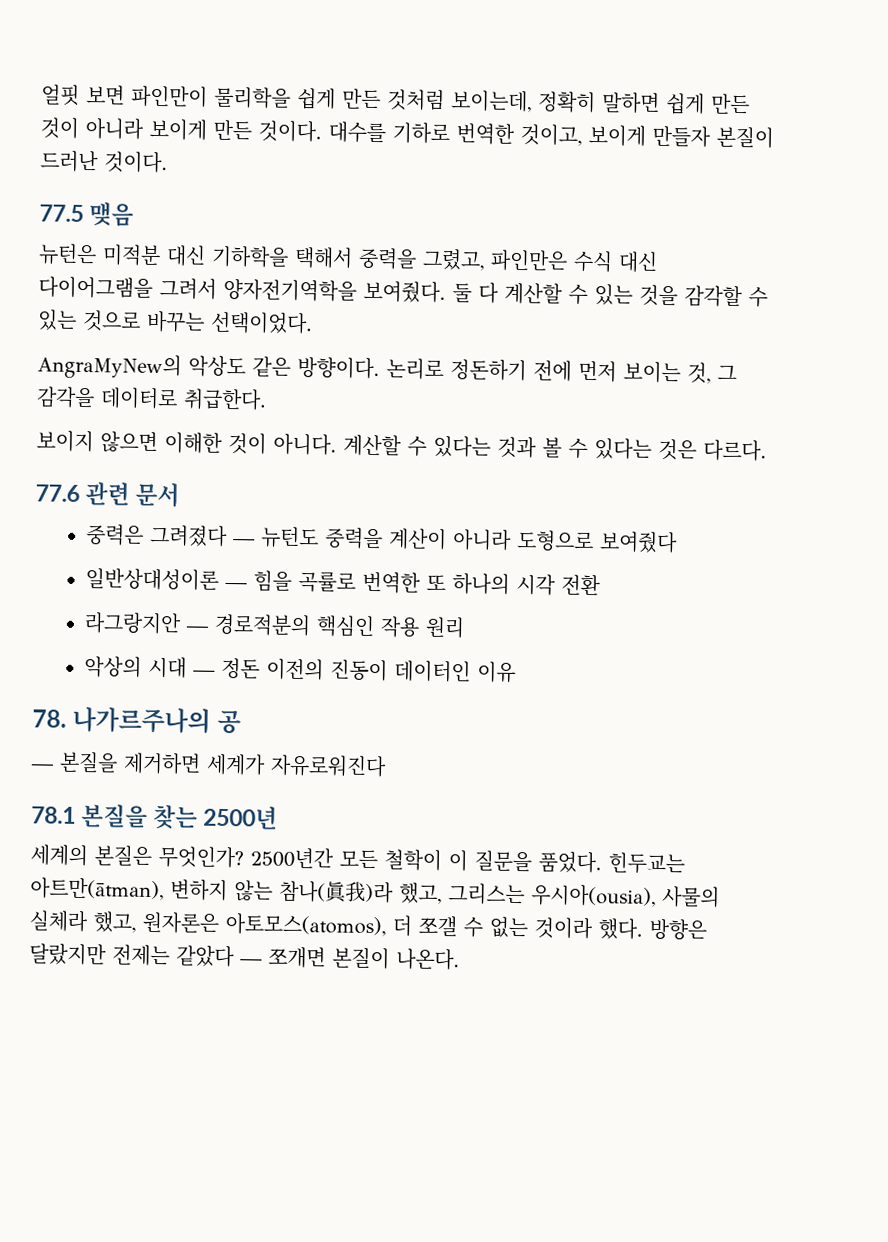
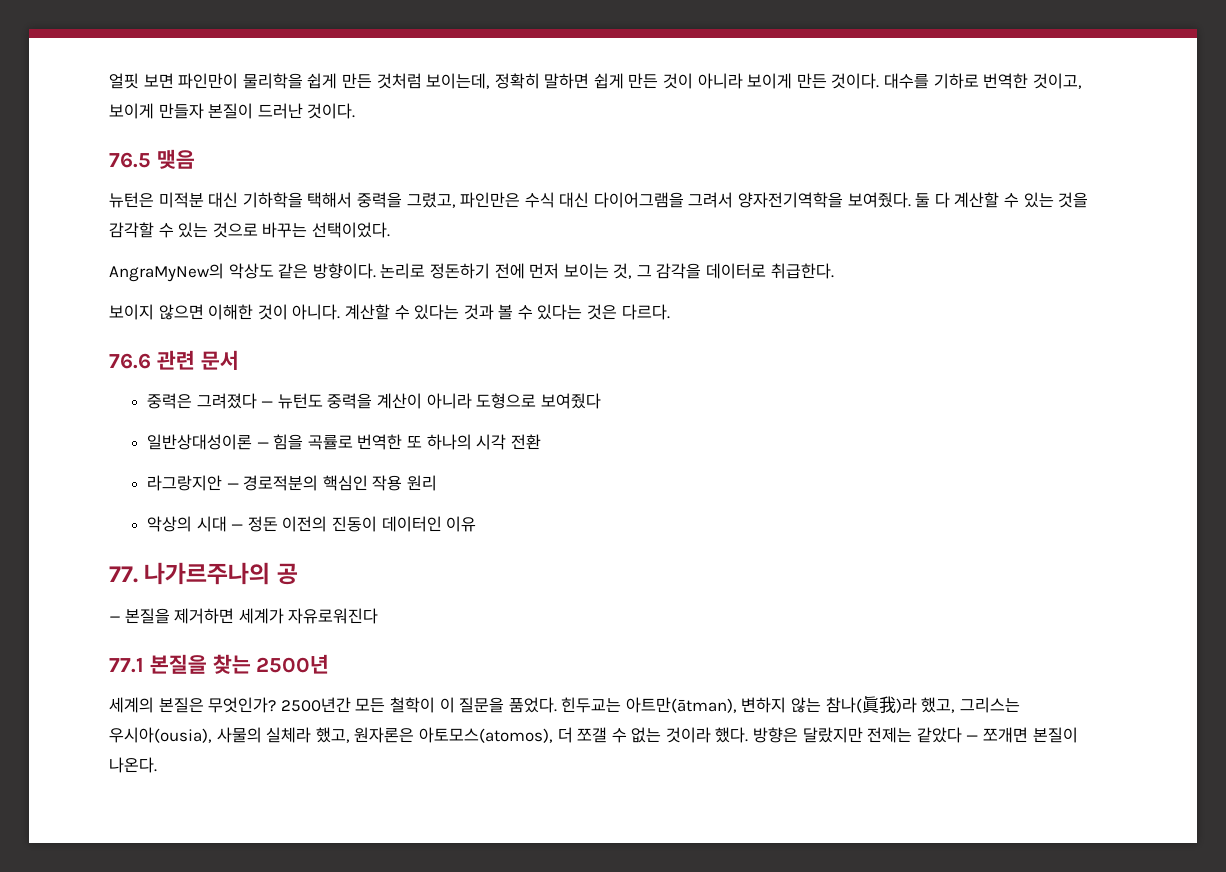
[39,204,84,222] 77.5 -> [109,152,151,168] 76.5
[35,484,80,502] 77.6 -> [109,353,151,369] 76.6
[32,709,67,728] 78. -> [109,566,138,583] 77.
[31,806,76,824] 78.1 -> [109,657,144,673] 77.1

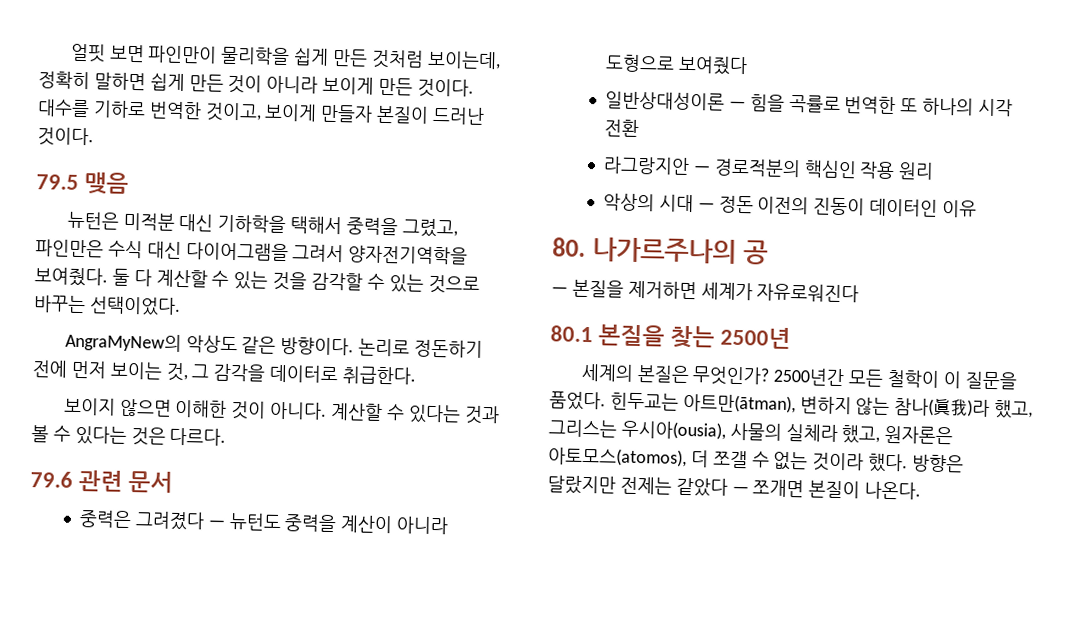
[109,152,151,168] 76.5 -> [36,174,79,190] 79.5
[109,353,151,369] 76.6 -> [30,471,73,488] 79.6
[109,566,138,583] 77. -> [552,237,586,257] 80.
[109,657,144,673] 77.1 -> [550,325,593,343] 80.1

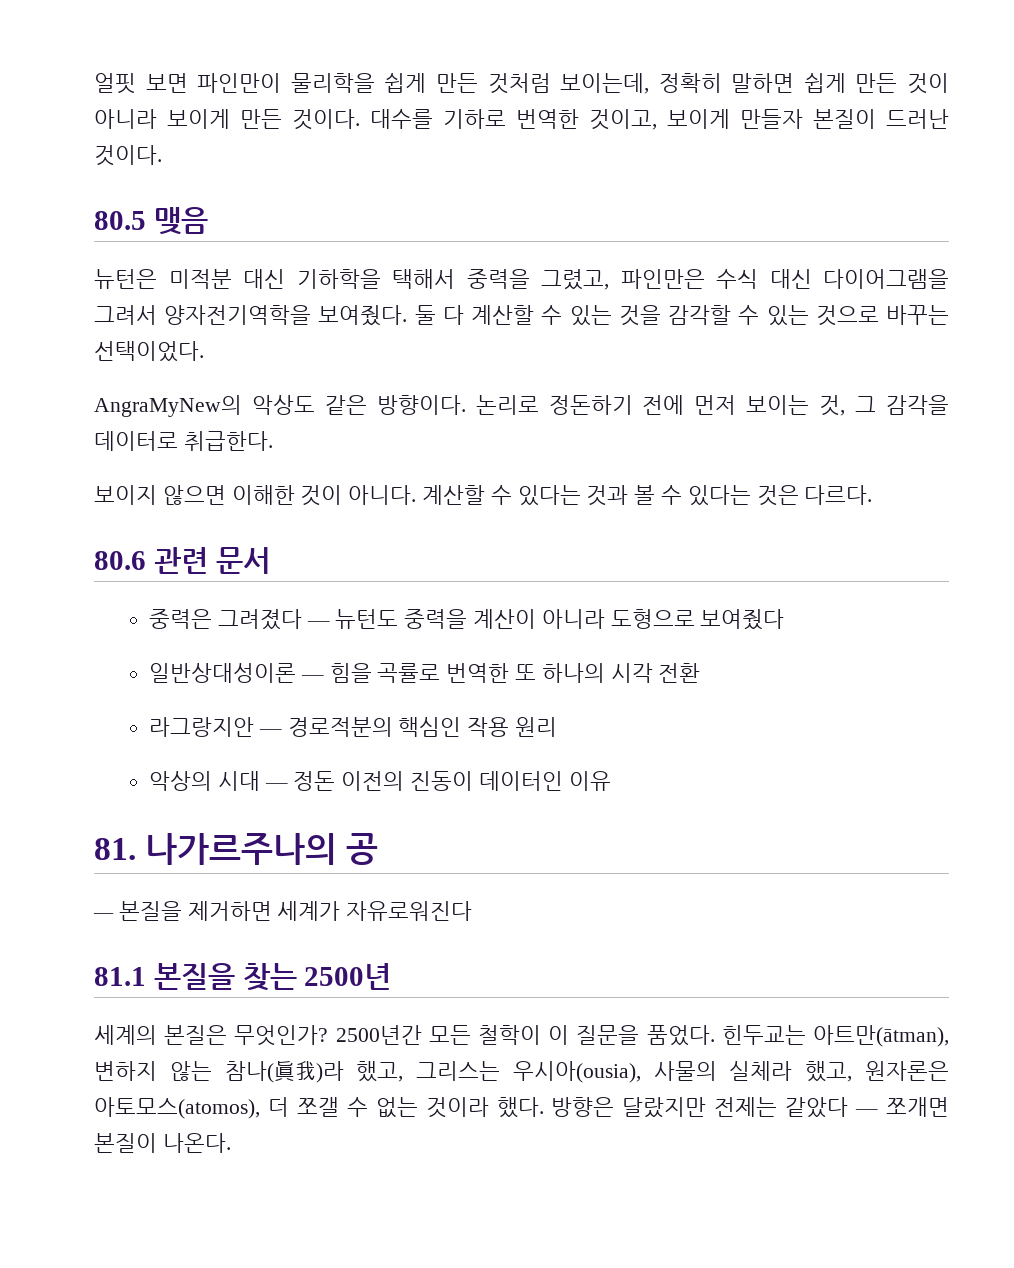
[36,174,79,190] 79.5 -> [94,211,146,230] 80.5
[30,471,73,488] 79.6 -> [94,551,146,570] 80.6
[552,237,586,257] 80. -> [94,838,136,860] 81.
[550,325,593,343] 80.1 -> [94,967,146,986] 81.1

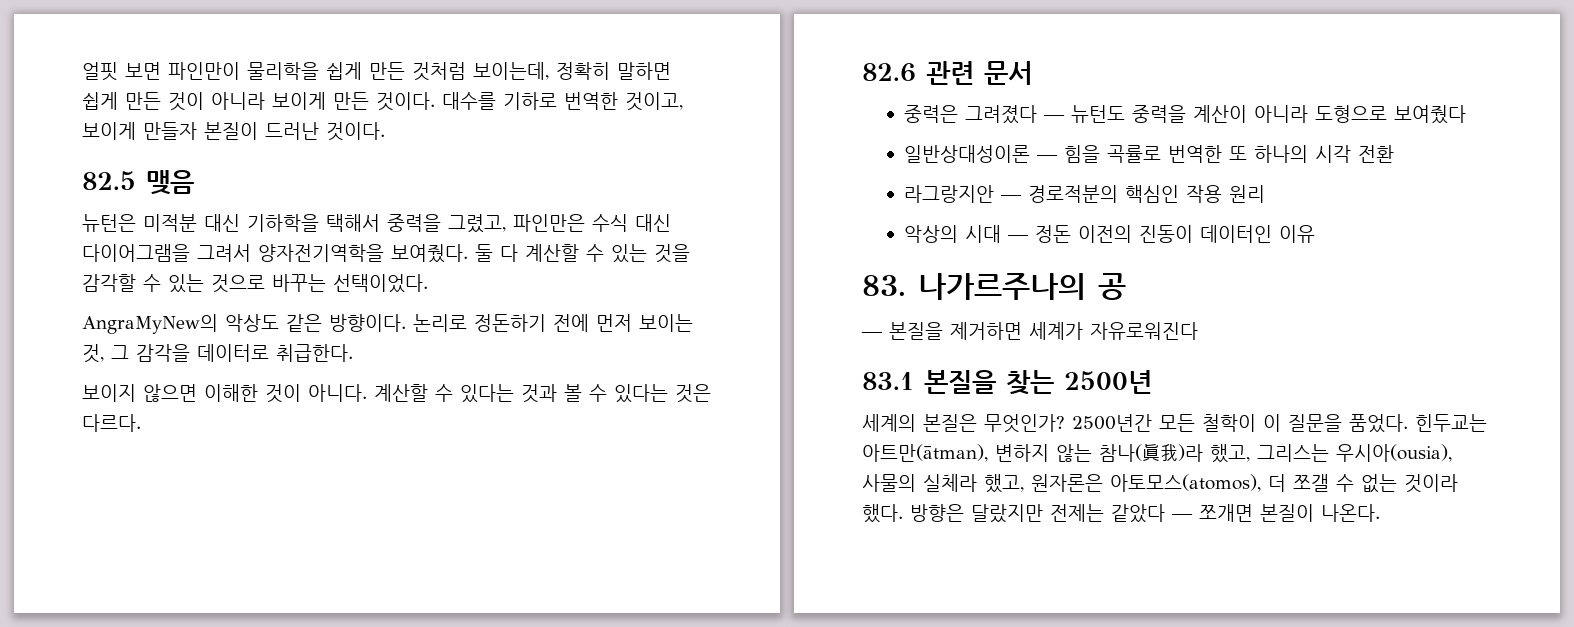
[94,211,146,230] 80.5 -> [82,171,136,190] 82.5
[94,551,146,570] 80.6 -> [862,63,916,82] 82.6
[94,838,136,860] 81. -> [862,275,906,296] 83.
[94,967,146,986] 81.1 -> [862,372,914,390] 83.1

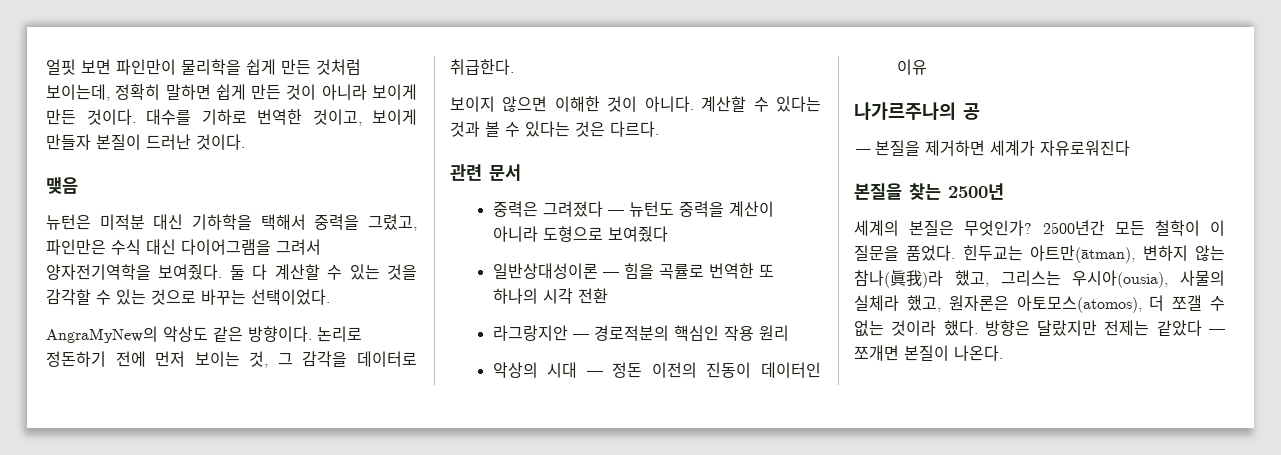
[82,171,136,190] 82.5 -> (245, 142) none
[862,63,916,82] 82.6 -> (659, 129) none
[862,275,906,296] 83. -> (927, 67) none
[862,372,914,390] 83.1 -> (1130, 148) none

